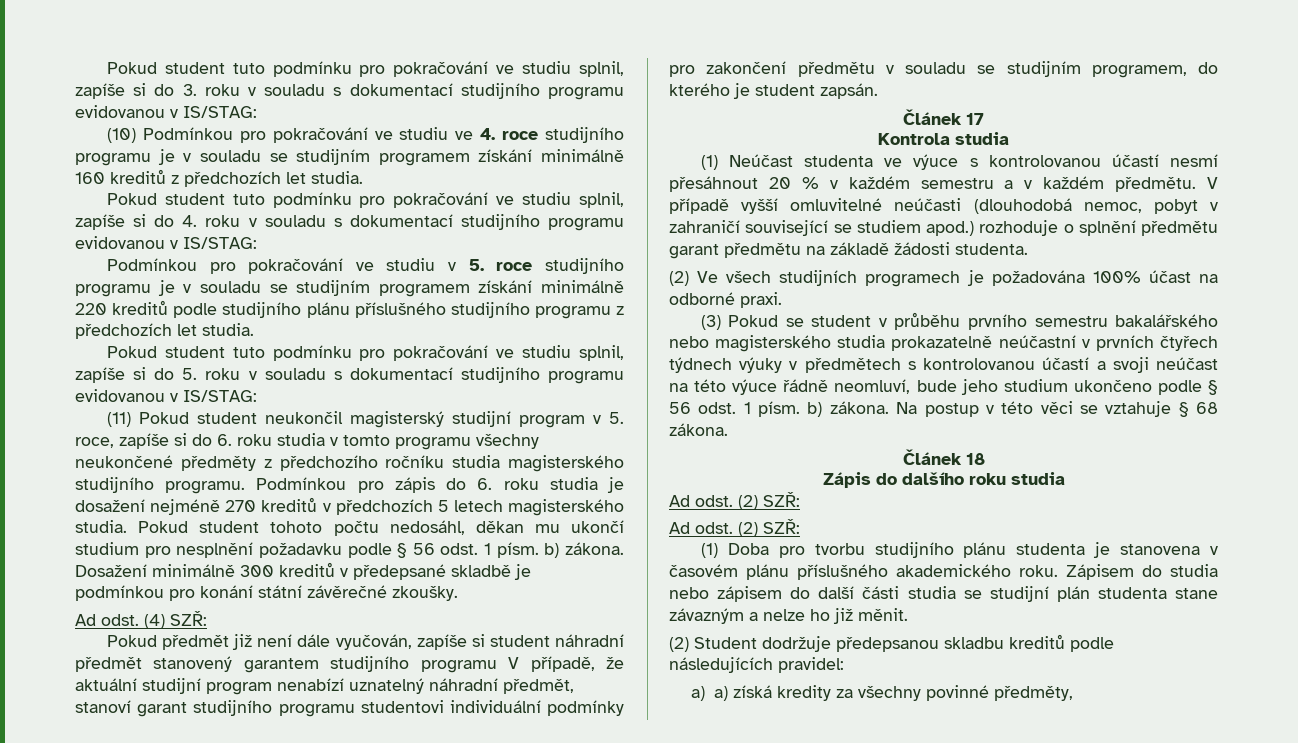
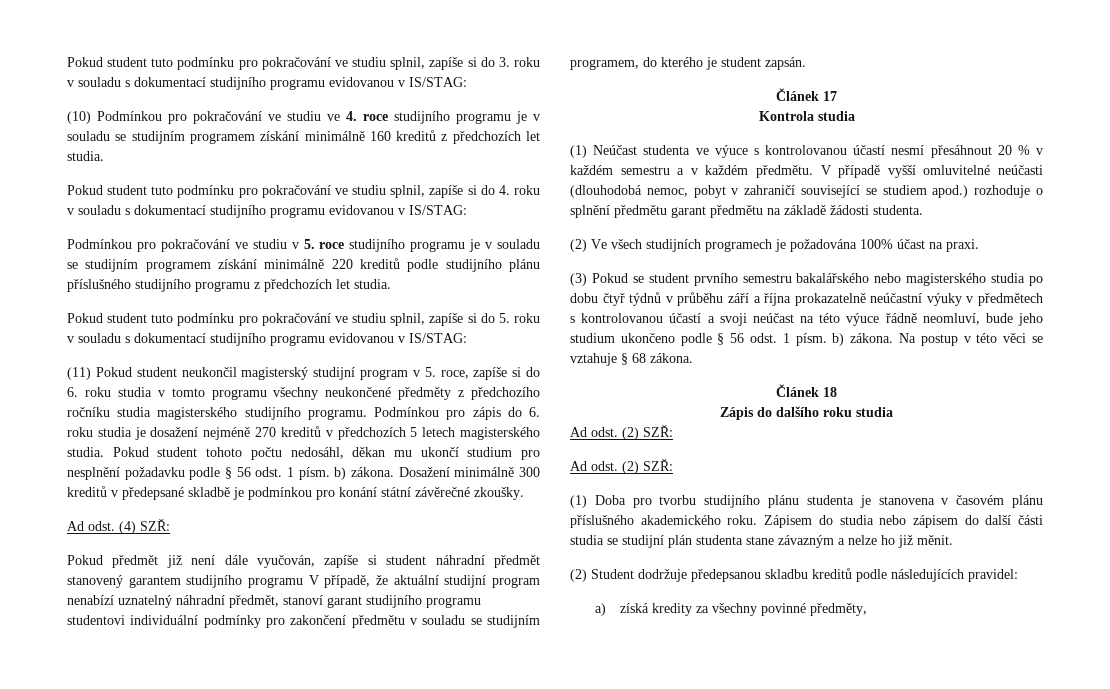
[669,292,735,305] odborné -> (943, 245) none
[878,312,961,330] v průběhu -> (689, 278) none
[891,335,1218,351] [669,357,732,373] prokazatelně neúčastní v prvních čtyřech týdnech -> [1029,276,1043,286] [570,292,923,306] po dobu čtyř týdnů v průběhu září a října prokazatelně neúčastní
[713,686,728,701] a) -> (606, 609) none

